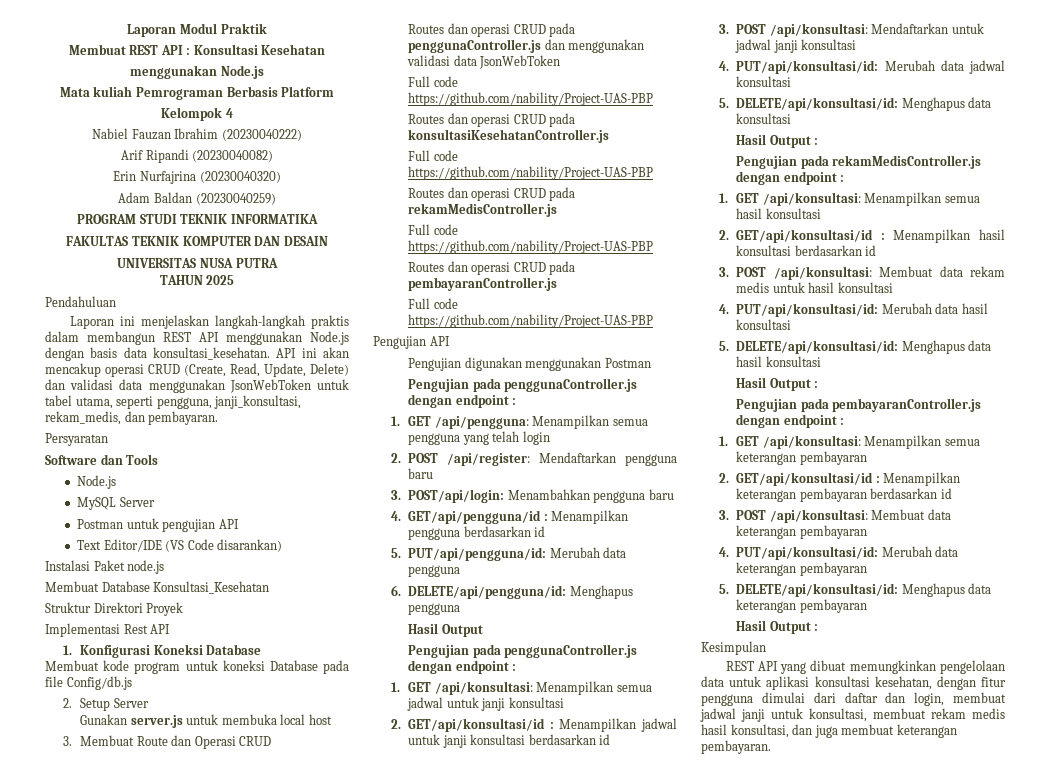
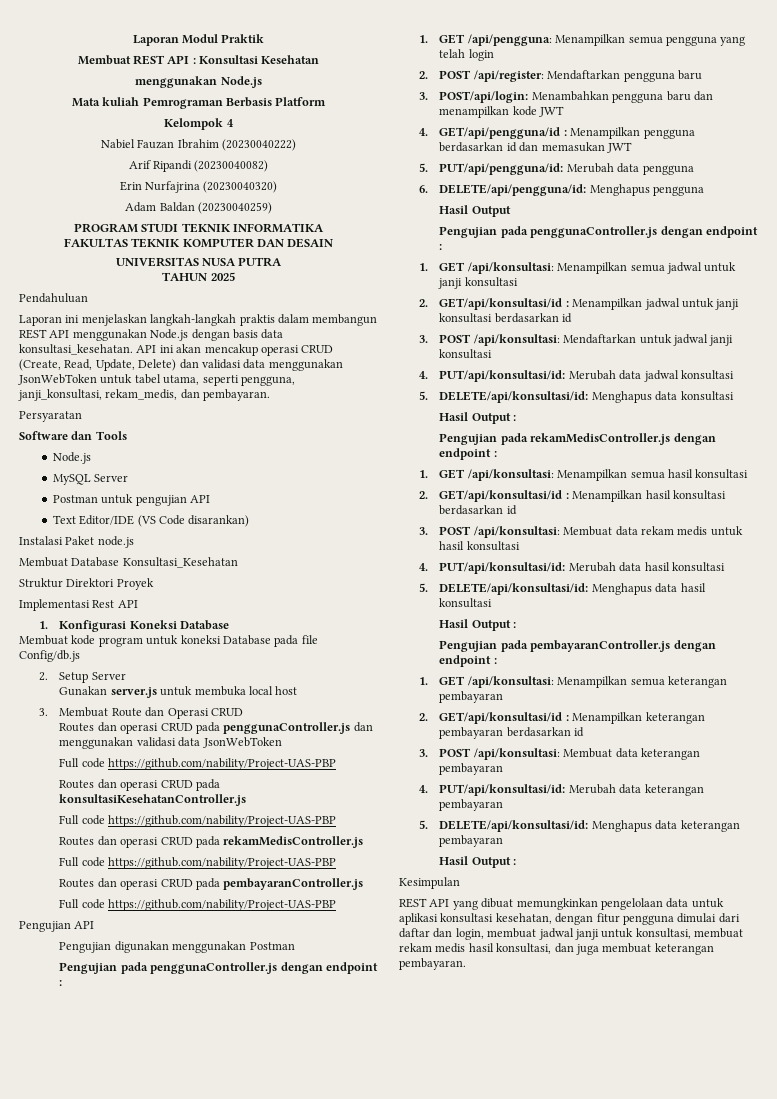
(674, 494) none -> [693,91,713,101] [439,106,565,118] dan menampilkan kode JWT
(546, 531) none -> [519,142,632,153] dan memasukan JWT

